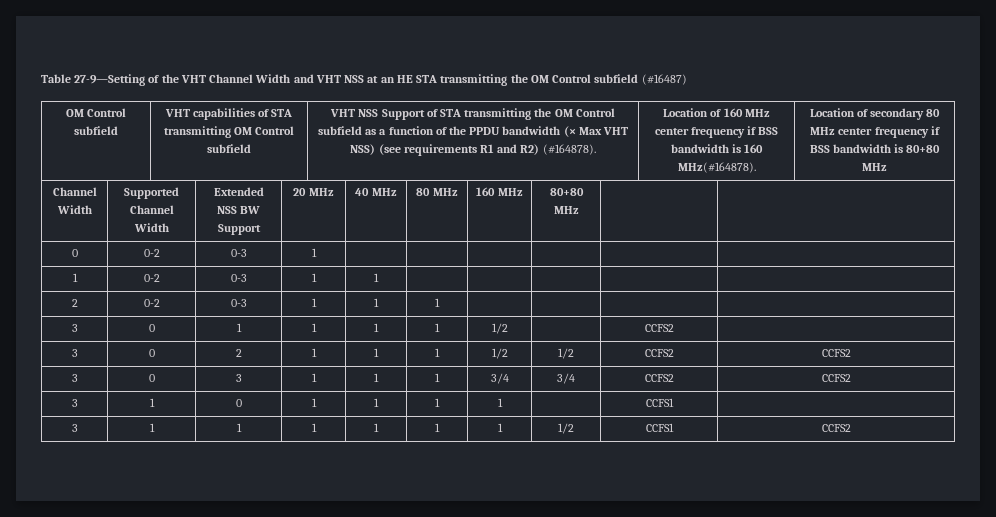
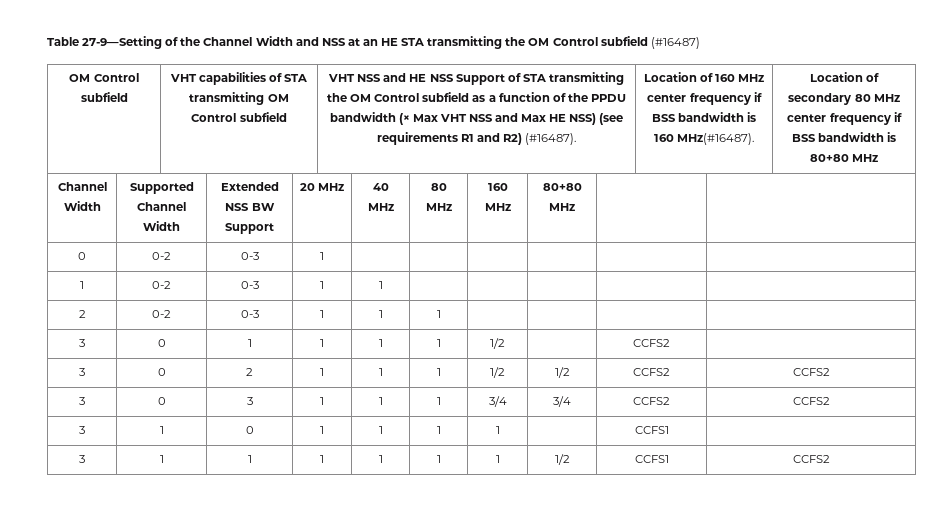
[180,75,206,83] VHT -> (201, 41) none
[315,75,341,83] VHT -> (319, 41) none
(379, 113) none -> [383,73,454,82] and HE NSS
(629, 131) none -> [468,113,567,122] NSS and Max HE
[542,144,596,155] (#164878). -> [525,133,577,145] (#16487).
[677,162,756,173] MHz(#164878). -> [677,133,755,145] MHz(#16487).

